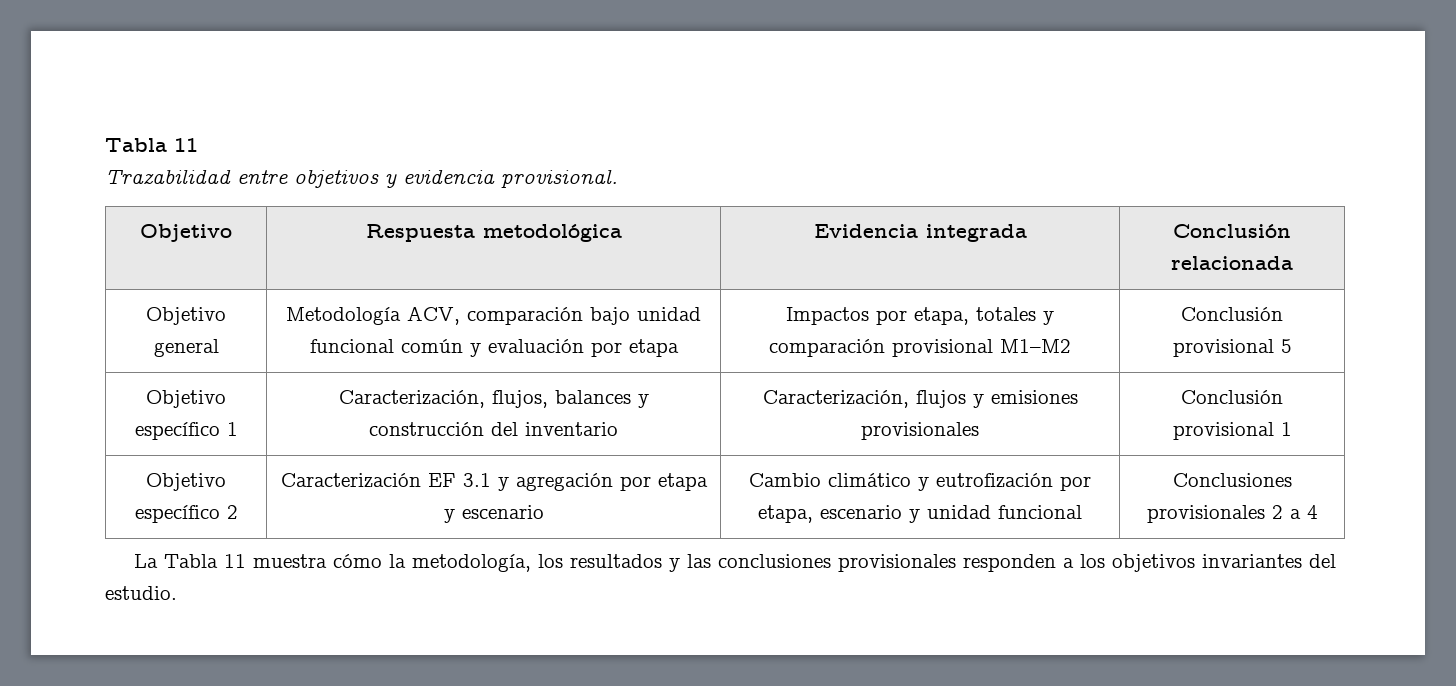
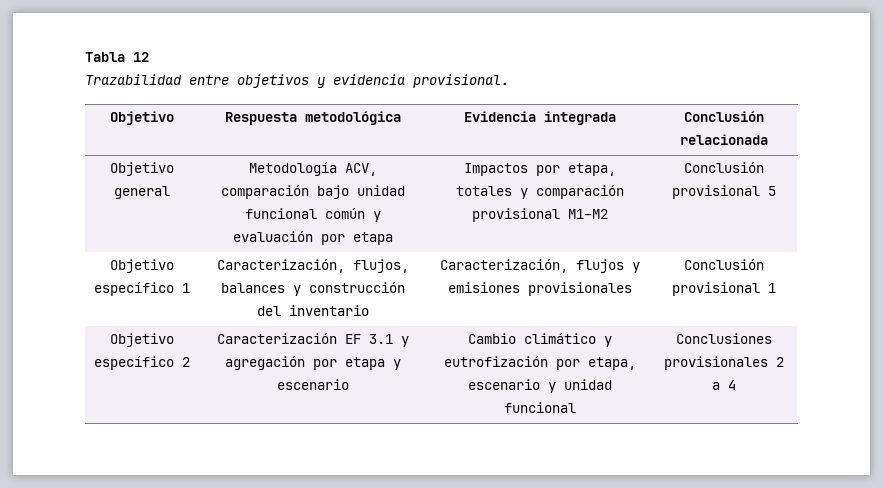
[105,138,198,152] Tabla 11 -> [85,52,149,62] Tabla 12
[133,554,1336,572] [105,586,177,600] // La Tabla 11 muestra cómo la metodología, los resultados y las conclusiones provisionales responden a los objetivos invariantes del estudio. -> (736, 385) none

